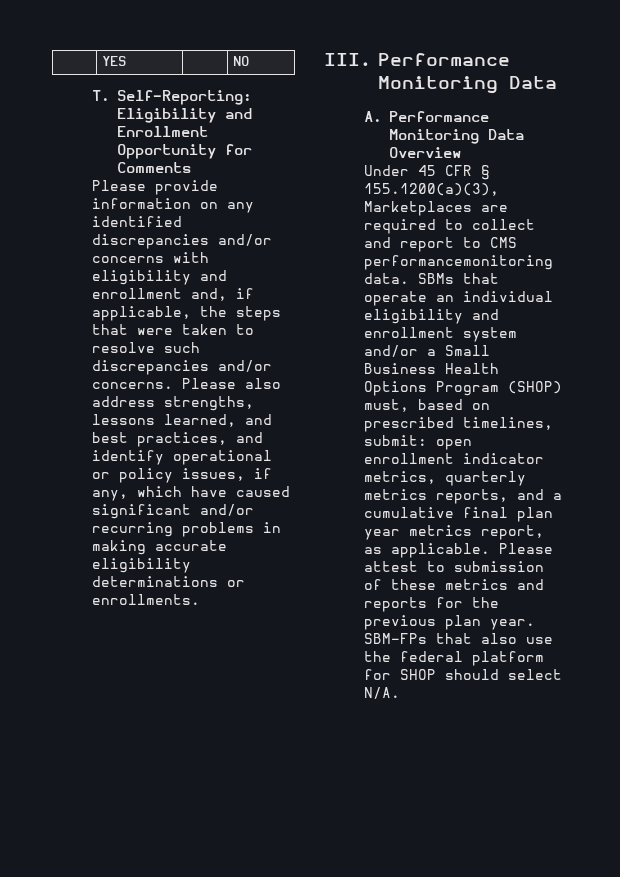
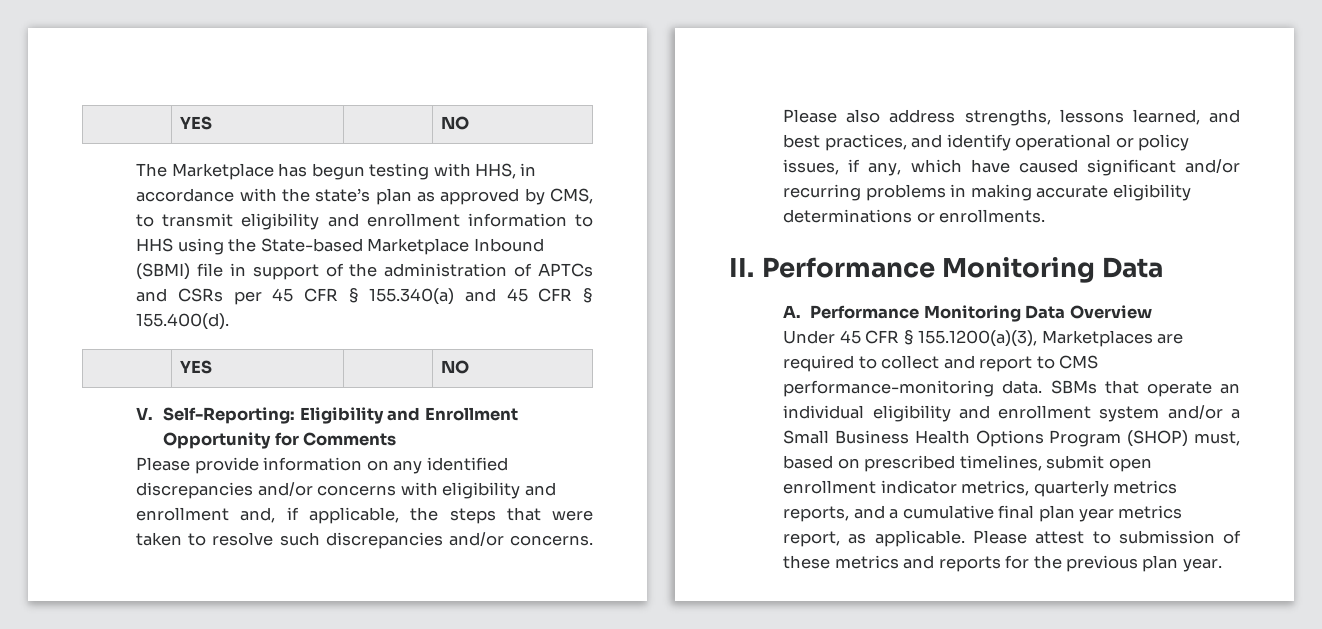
[102,56,127,66] [233,56,250,66] [92,90,111,101] | YES | | NO // T. -> [180,116,213,130] [441,116,470,130] [136,163,537,180] [136,188,593,205] [136,213,593,230] [136,238,544,255] [136,263,594,280] [136,288,593,305] [136,313,230,330] [180,360,213,374] [441,360,470,374] [136,407,154,420] | YES | | NO // The Marketplace has begun testing with HHS, in accordance with the state’s plan as approved by CMS, to transmit eligibility and enrollment information to HHS using the State-based Marketplace Inbound (SBMI) file in support of the administration of APTCs and CSRs per 45 CFR § 155.340(a) and 45 CFR § 155.400(d). // | YES | | NO // V.
[324,53,371,66] III. -> [729,258,754,277] II.
[364,255,554,270] performancemonitoring -> [783,380,995,397] performance-monitoring
[364,435,428,446] submit: -> [1046,455,1105,469] submit
[364,633,554,644] [364,651,545,666] [364,669,563,680] [364,687,401,699] SBM-FPs that also use the federal platform for SHOP should select N/A. -> (1222, 565) none

